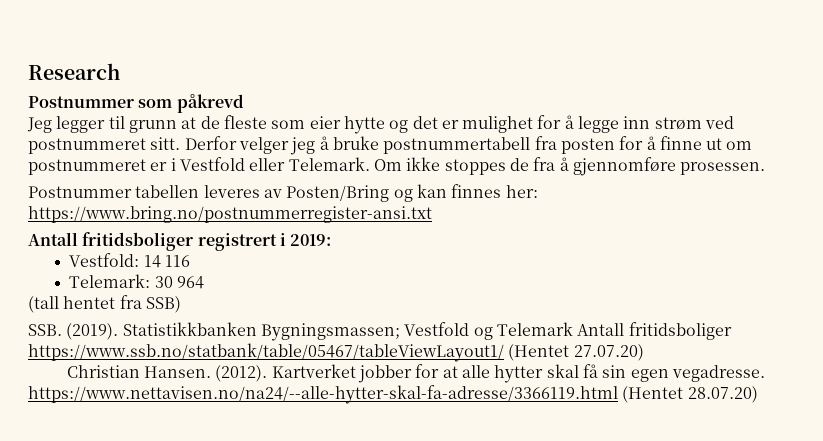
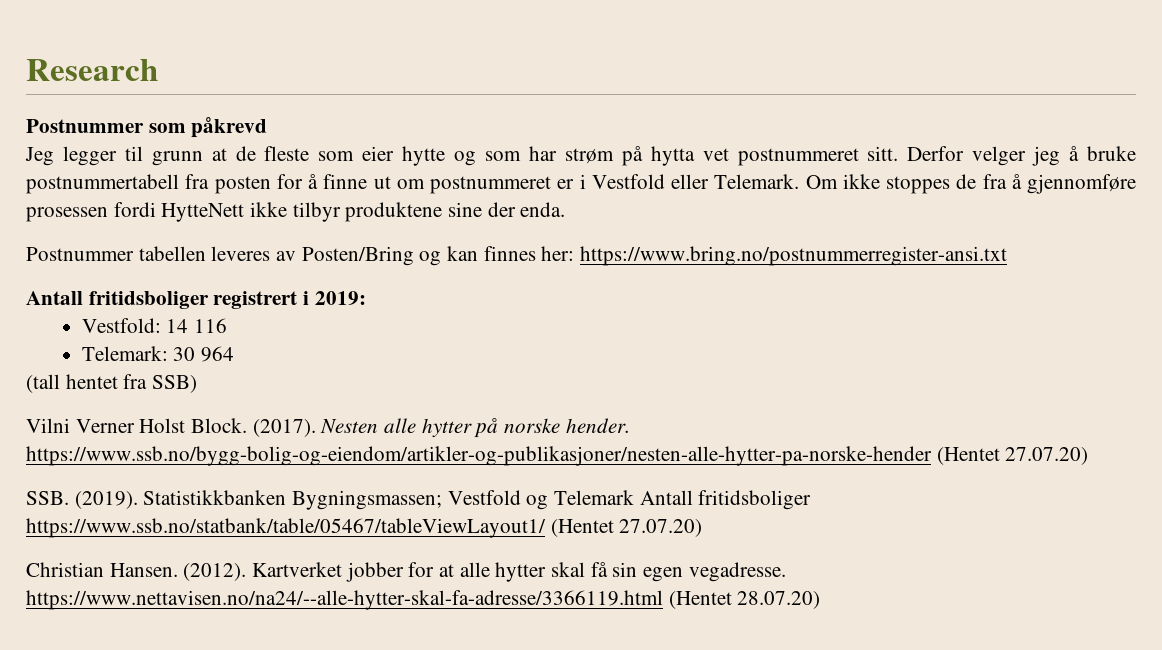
[412,115,735,133] det er mulighet for å legge inn strøm ved -> [485,146,729,166] som har strøm på hytta vet
[680,162,766,175] prosessen. -> [26,202,566,222] prosessen fordi HytteNett ikke tilbyr produktene sine der enda.
(181, 304) none -> [26,418,630,438] [26,446,1089,466] // Vilni Verner Holst Block. (2017). Nesten alle hytter på norske hender. https://www.ssb.no/bygg-bolig-og-eiendom/artikler-og-publikasjoner/nesten-alle-hytter-pa-norske-hender (Hentet 27.07.20)

